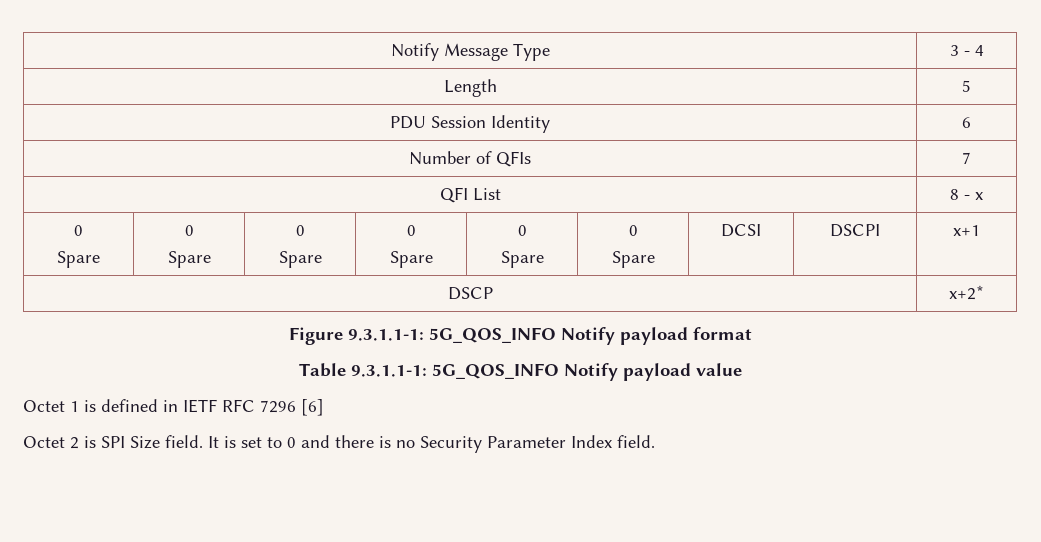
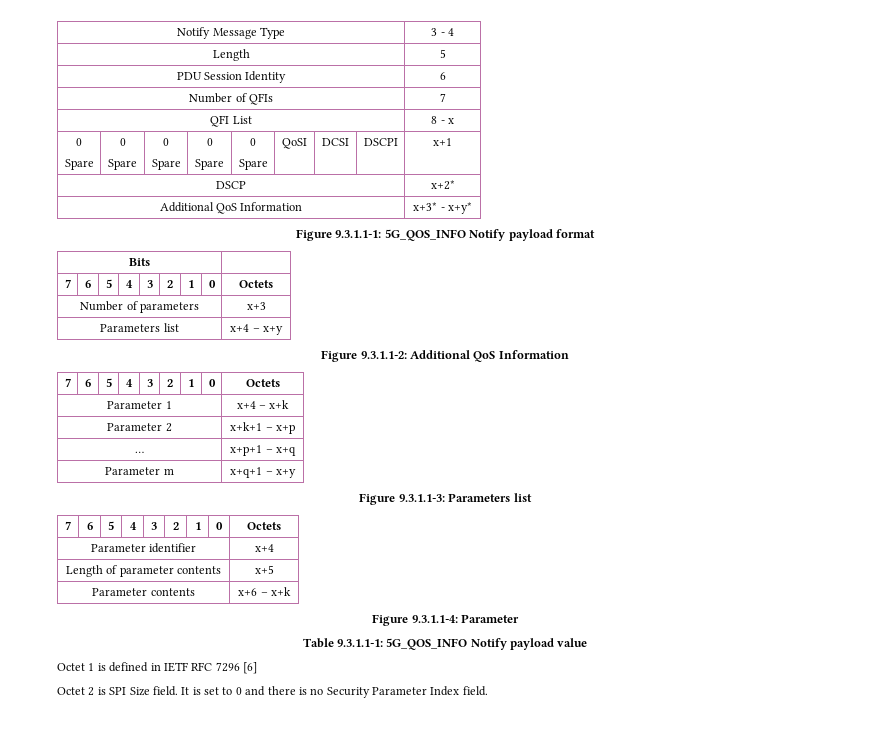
[628,225,638,236] [611,251,655,268] 0 // Spare -> [282,138,307,149] QoSI
(984, 292) none -> [159,202,303,214] [413,202,472,214] // Additional QoS Information | x+3* - x+y*
(752, 333) none -> [129,258,150,266] [64,279,71,288] [85,280,91,288] [105,279,112,288] [126,280,133,288] [146,280,153,288] [167,280,173,288] [188,280,194,288] [208,280,216,288] [239,280,273,288] [80,301,199,313] [246,302,266,310] [100,323,179,332] [230,324,283,335] [321,350,569,362] [64,378,71,387] [85,379,91,387] [105,378,112,387] [126,379,133,387] [146,379,153,387] [167,379,173,387] [188,379,194,387] [208,379,216,387] [245,379,280,387] [107,401,172,409] [236,400,290,409] [107,423,172,432] [230,422,295,434] [135,451,144,453] [230,445,296,456] [105,467,174,475] [230,467,296,478] [359,493,532,505] [65,521,71,530] [86,522,93,530] [108,521,114,530] [129,522,137,530] [151,522,157,530] [172,522,179,530] [194,522,201,530] [216,522,223,530] [247,522,281,530] [90,543,197,553] [254,544,274,552] [65,565,222,577] [254,565,274,574] [92,588,195,596] [238,587,291,596] [372,614,519,626] // Bits | // 7 | 6 | 5 | 4 | 3 | 2 | 1 | 0 | Octets // Number of parameters | x+3 // Parameters list | x+4 – x+y // Figure 9.3.1.1-2: Additional QoS Information // 7 | 6 | 5 | 4 | 3 | 2 | 1 | 0 | Octets // Parameter 1 | x+4 – x+k // Parameter 2 | x+k+1 – x+p // … | x+p+1 – x+q // Parameter m | x+q+1 – x+y // Figure 9.3.1.1-3: Parameters list // 7 | 6 | 5 | 4 | 3 | 2 | 1 | 0 | Octets // Parameter identifier | x+4 // Length of parameter contents | x+5 // Parameter contents | x+6 – x+k // Figure 9.3.1.1-4: Parameter

